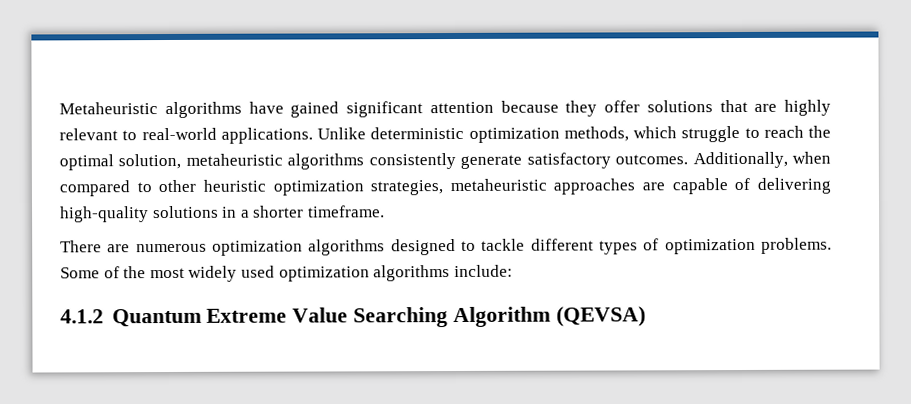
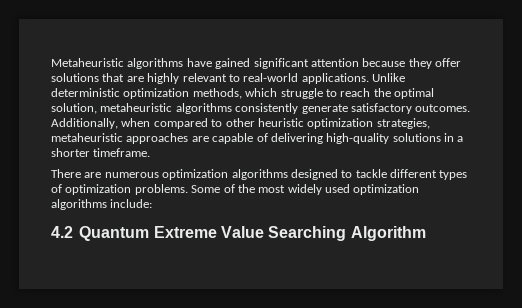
[60,309,104,324] 4.1.2 -> [51,226,73,238] 4.2
[555,306,646,327] (QEVSA) -> (426, 233) none

